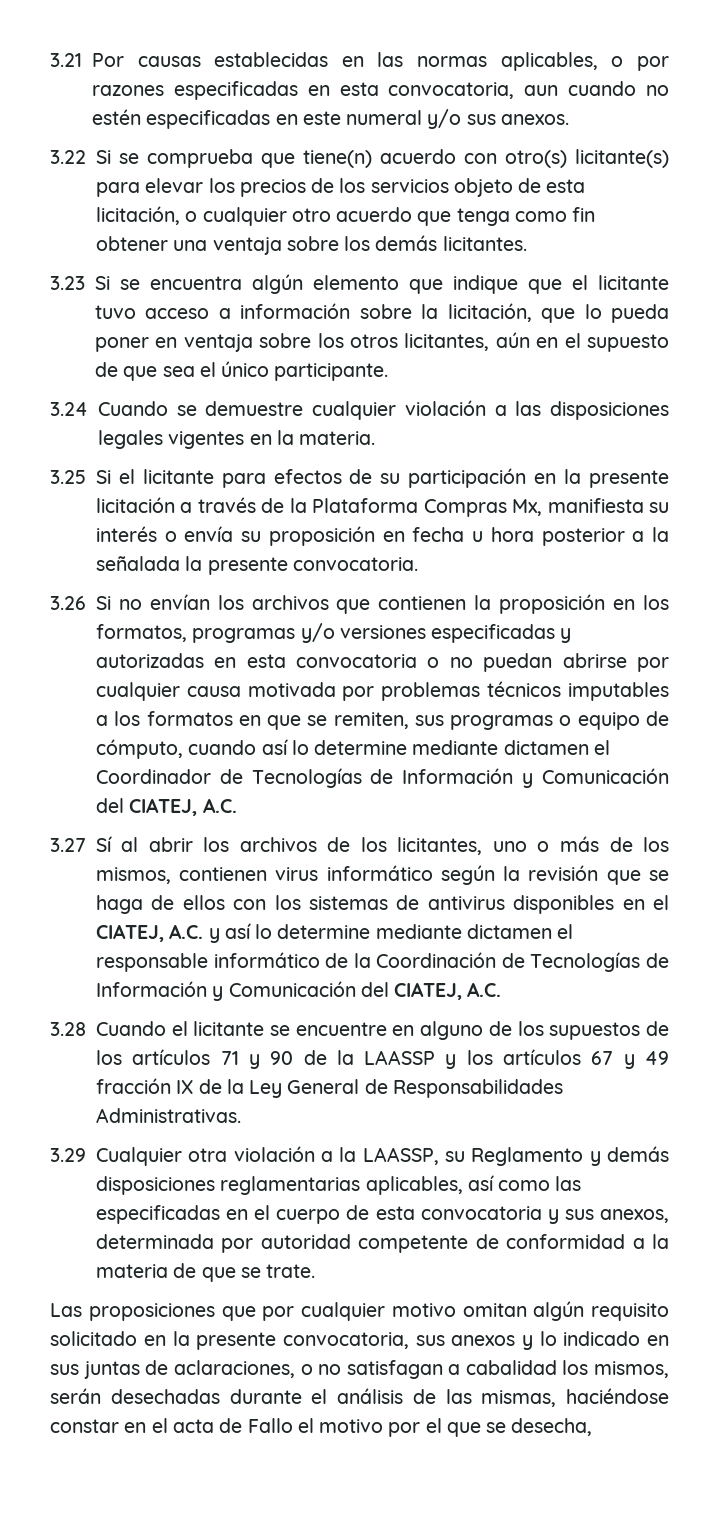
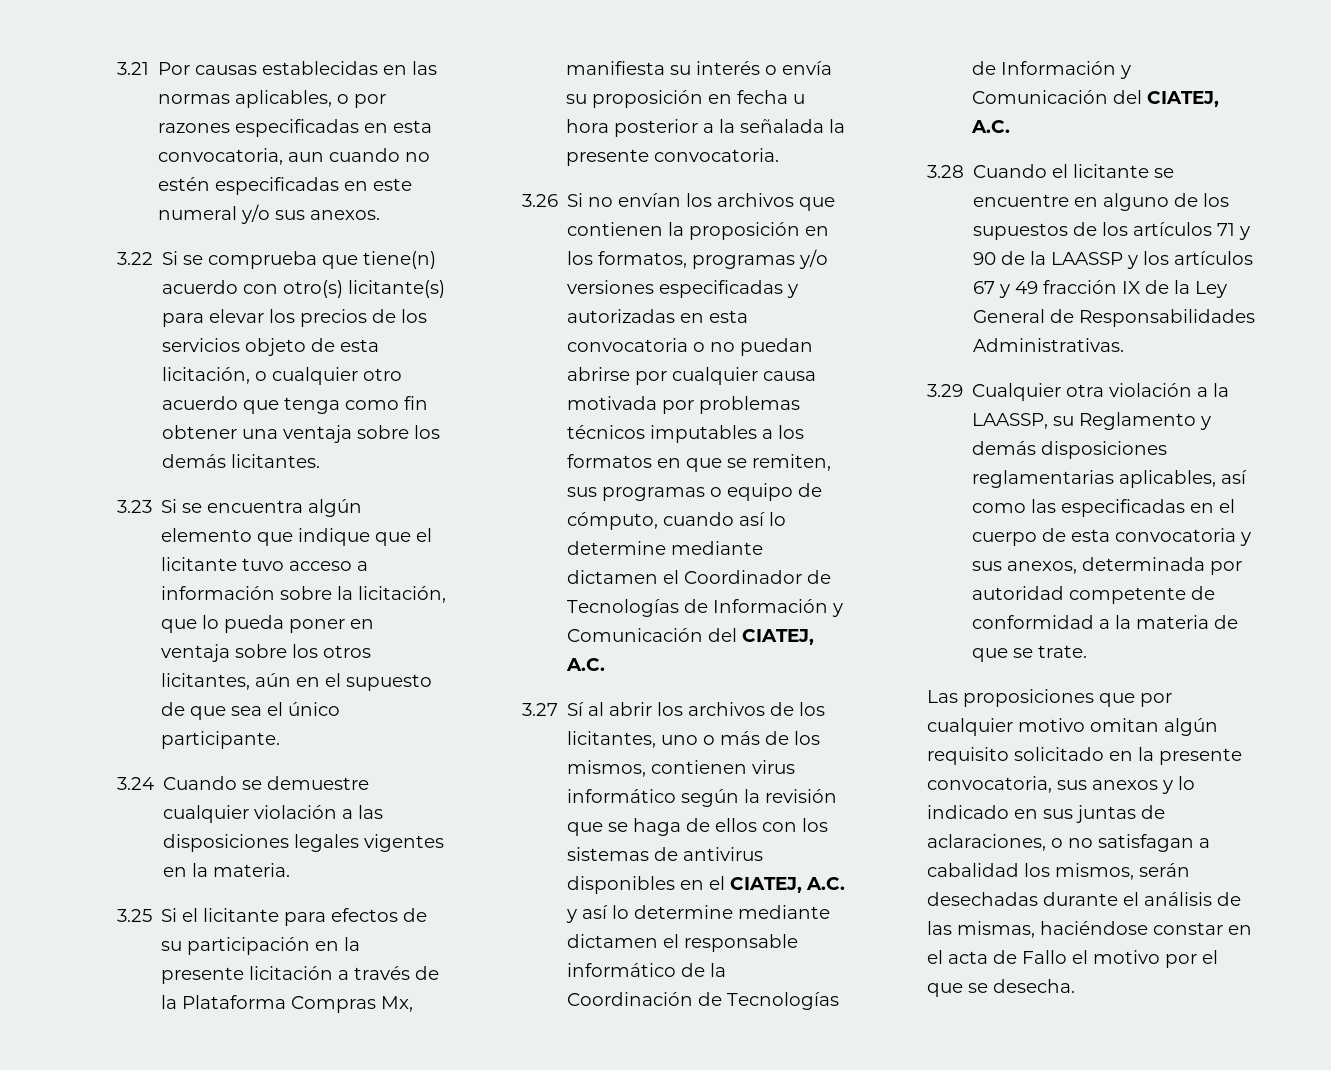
[511,1418,593,1436] desecha, -> [993,979,1076,993] desecha.

